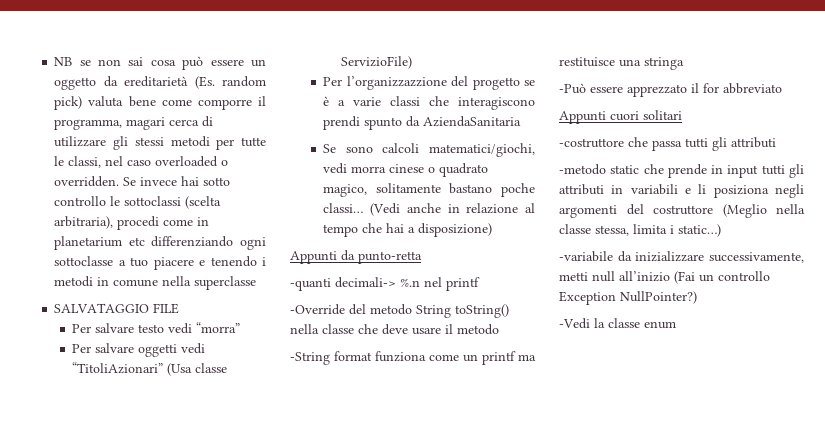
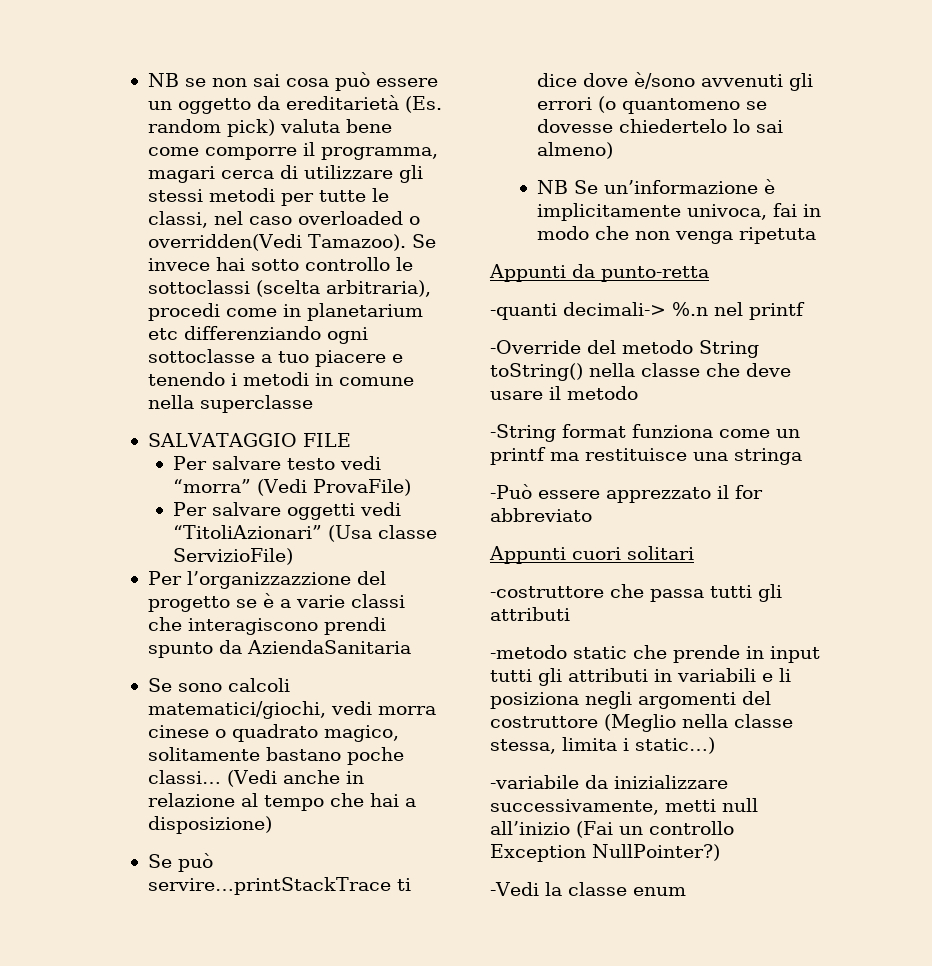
[54,176,120,187] overridden. -> [147,234,406,251] overridden(Vedi Tamazoo).
(241, 327) none -> [257,479,412,496] (Vedi ProvaFile)
(493, 230) none -> [147,853,213,872] [147,877,411,895] [536,72,813,91] [536,96,767,114] [536,119,783,133] [536,142,613,159] [536,179,775,194] [536,203,821,221] [536,226,816,244] // Se può servire…printStackTrace ti dice dove è/sono avvenuti gli errori (o quantomeno se dovesse chiedertelo lo sai almeno) // NB Se un’informazione è implicitamente univoca, fai in modo che non venga ripetuta

